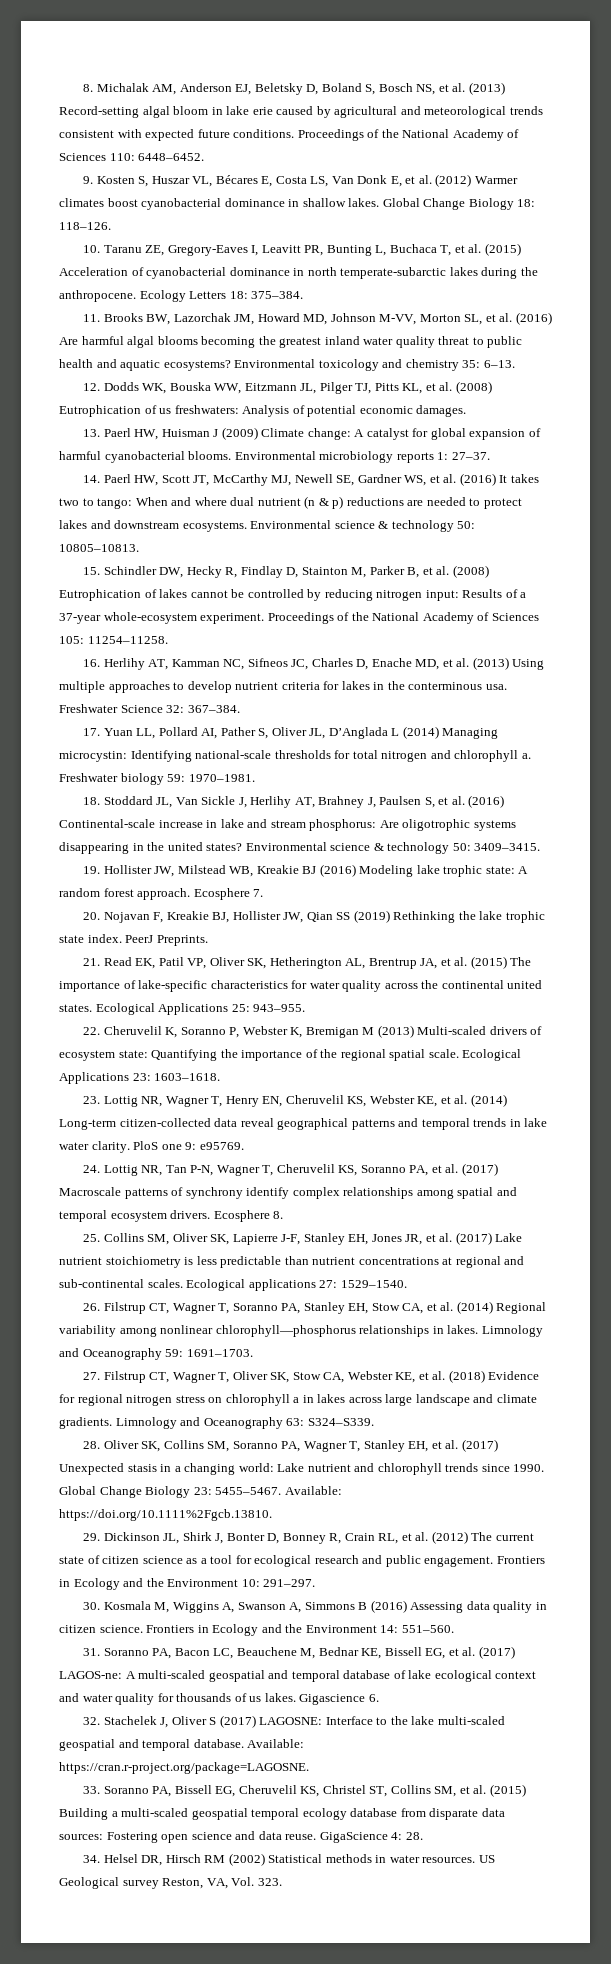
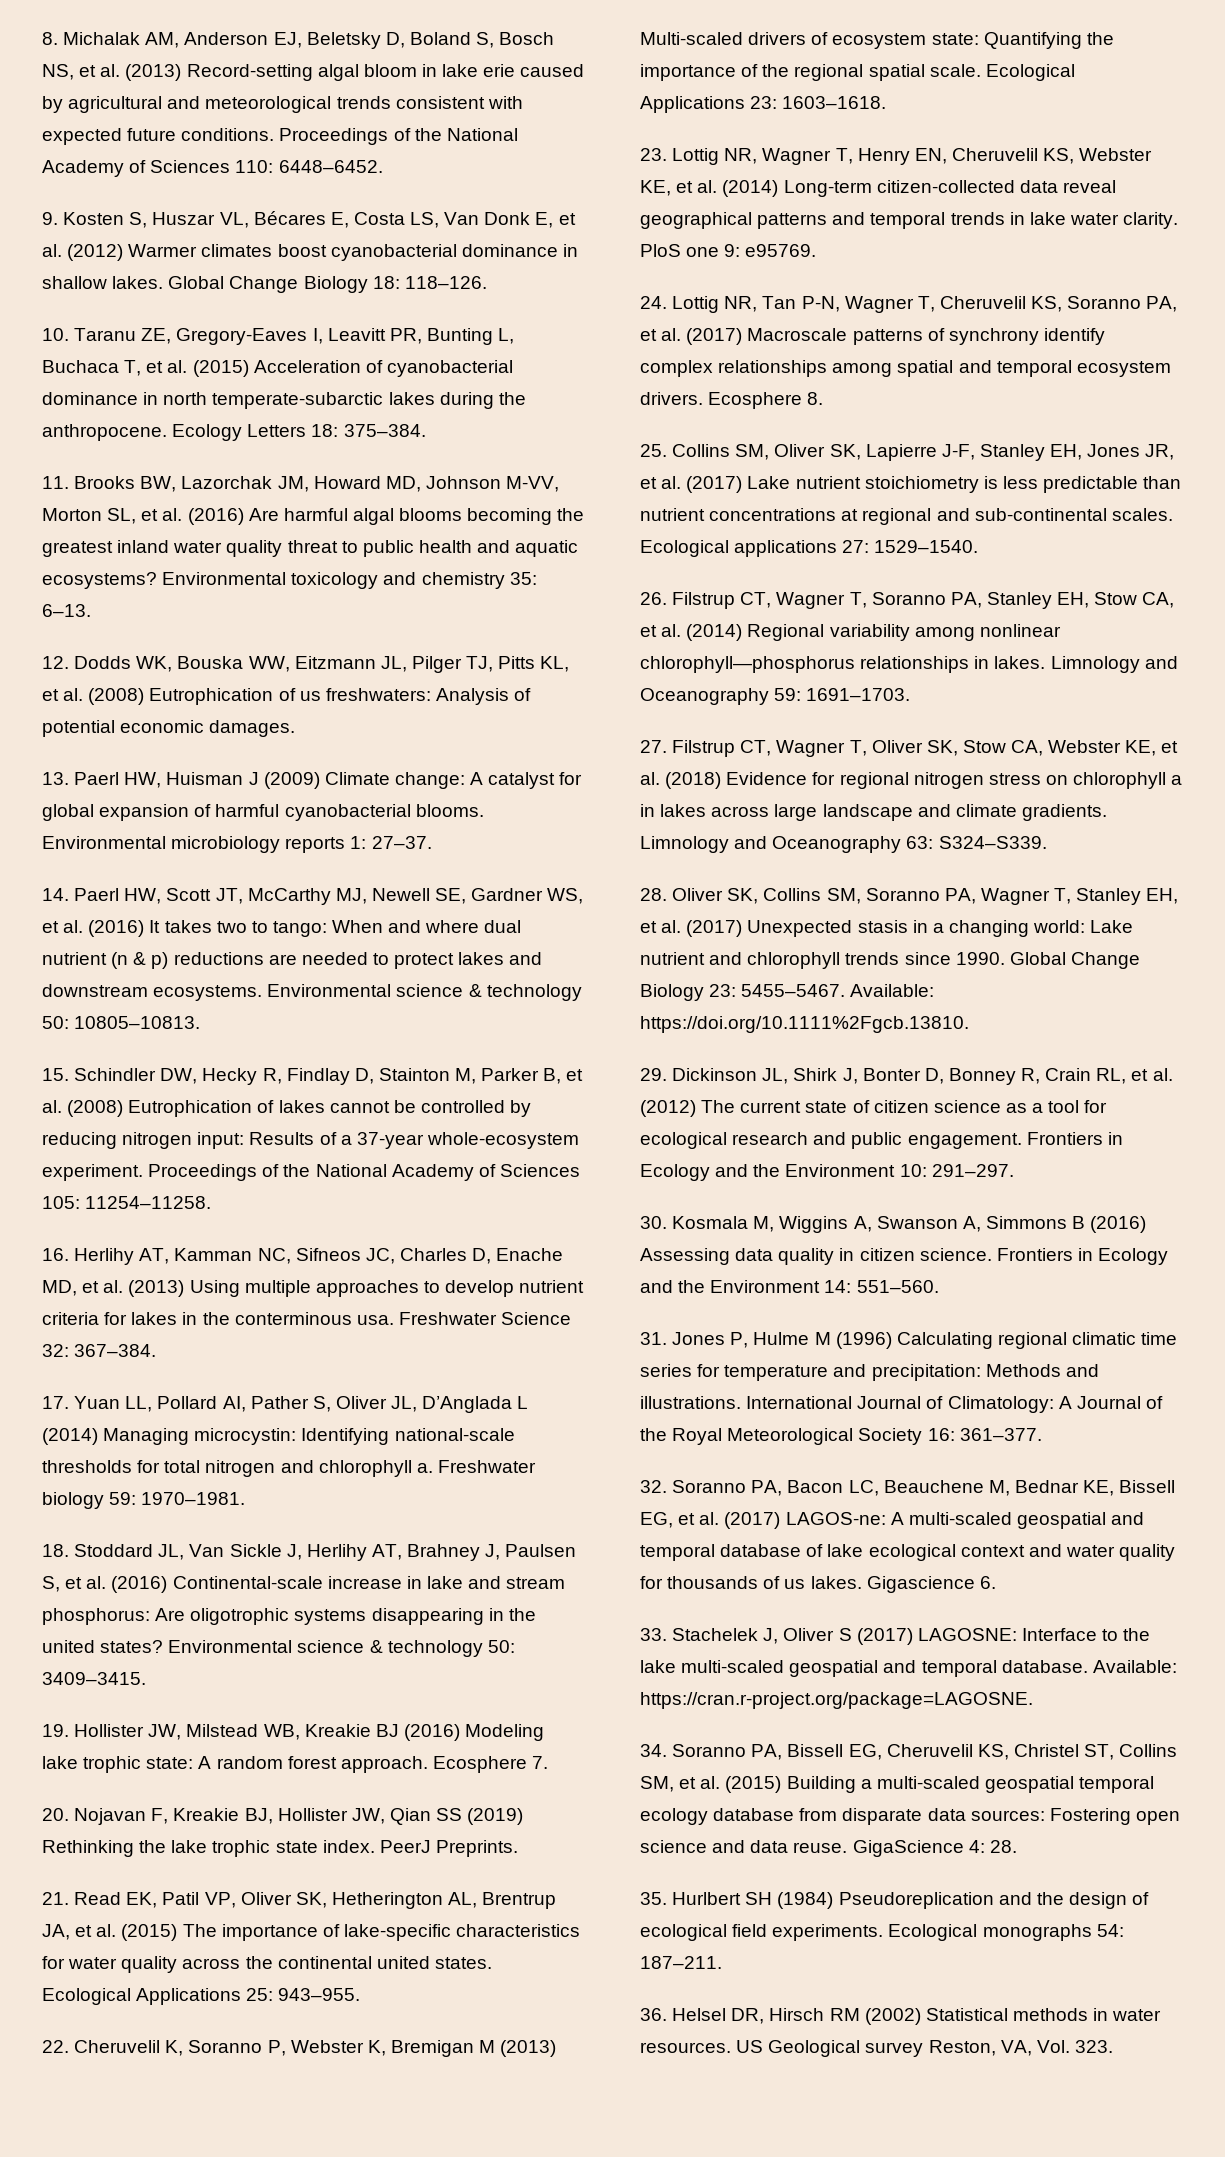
(101, 1652) none -> [672,1332,1178,1349] [640,1364,1099,1381] [640,1396,1163,1413] [640,1428,1042,1445] [640,1480,667,1493] Jones P, Hulme M (1996) Calculating regional climatic time series for temperature and precipitation: Methods and illustrations. International Journal of Climatology: A Journal of the Royal Meteorological Society 16: 361–377. // 32.
[83,1717,101,1725] 32. -> [640,1628,667,1641] 33.
[83,1786,101,1794] 33. -> [640,1744,667,1757] 34.
[83,1855,101,1863] 34. -> [640,1892,1150,1909] [640,1924,1124,1941] [640,1956,722,1969] [640,2008,667,2021] 35. Hurlbert SH (1984) Pseudoreplication and the design of ecological field experiments. Ecological monographs 54: 187–211. // 36.

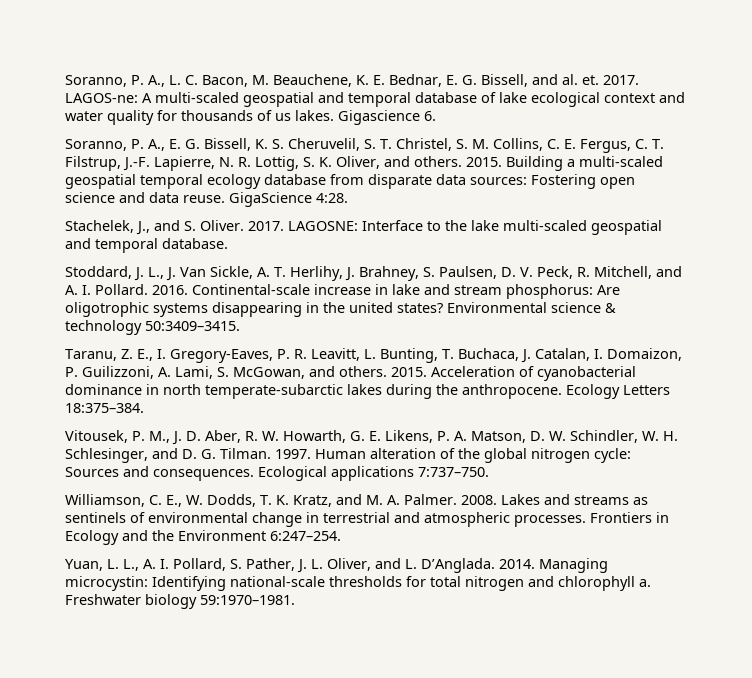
[42,32,555,49] [42,64,585,81] [42,96,523,113] [42,128,518,145] [42,160,383,177] [42,211,576,228] [42,244,578,261] [42,276,487,293] [42,328,515,345] [42,360,513,377] [42,392,526,409] [42,424,426,441] [42,476,560,492] [42,508,585,525] [42,540,579,557] [42,572,537,589] [42,604,91,617] [42,656,570,673] [42,688,532,705] [42,720,296,737] [42,772,583,789] [42,804,484,821] [42,836,432,853] [42,888,584,905] [42,920,522,937] [42,952,543,969] [42,984,582,1001] [42,1016,201,1029] [42,1068,584,1085] [42,1100,532,1117] [42,1132,579,1149] [42,1164,580,1181] [42,1196,212,1209] [42,1248,564,1265] [42,1280,585,1297] [42,1312,572,1325] [42,1344,157,1357] [42,1396,529,1413] [42,1428,515,1445] [42,1460,536,1477] [42,1492,246,1509] [42,1544,577,1561] [42,1576,566,1593] [42,1608,536,1625] [42,1640,515,1657] [42,1672,146,1685] [42,1724,545,1741] [42,1756,549,1773] [42,1808,524,1825] [42,1840,518,1857] [42,1892,557,1909] [42,1924,581,1941] [42,1956,492,1973] [42,1988,361,2005] [42,2040,557,2057] [640,32,1114,49] [640,64,1075,81] [640,96,887,113] [640,148,1153,165] [640,180,1116,197] [640,212,1179,229] [640,244,817,257] [640,296,1178,313] [640,328,1105,345] [640,360,1171,377] [640,392,824,409] [640,444,1175,461] [640,476,1182,493] [640,508,1173,525] [640,540,979,557] [640,592,1175,609] [640,624,1061,641] [640,656,1178,673] [640,688,911,705] [640,740,1179,757] [640,772,1183,789] [640,804,1107,821] [640,836,1047,853] [640,888,1179,905] [640,920,1134,937] [640,952,1140,969] [640,984,935,1001] [640,1016,969,1033] [640,1068,1173,1085] [640,1100,1108,1117] [640,1132,1123,1149] [640,1164,1014,1181] [640,1216,1147,1233] [640,1248,1169,1265] [640,1280,939,1293] [640,1332,1178,1349] [640,1364,1099,1381] [640,1396,1163,1413] [640,1428,1042,1445] [640,1480,1176,1496] [640,1512,781,1529] 8. Michalak AM, Anderson EJ, Beletsky D, Boland S, Bosch NS, et al. (2013) Record-setting algal bloom in lake erie caused by agricultural and meteorological trends consistent with expected future conditions. Proceedings of the National Academy of Sciences 110: 6448–6452. // 9. Kosten S, Huszar VL, Bécares E, Costa LS, Van Donk E, et al. (2012) Warmer climates boost cyanobacterial dominance in shallow lakes. Global Change Biology 18: 118–126. // 10. Taranu ZE, Gregory-Eaves I, Leavitt PR, Bunting L, Buchaca T, et al. (2015) Acceleration of cyanobacterial dominance in north temperate-subarctic lakes during the anthropocene. Ecology Letters 18: 375–384. // 11. Brooks BW, Lazorchak JM, Howard MD, Johnson M-VV, Morton SL, et al. (2016) Are harmful algal blooms becoming the greatest inland water quality threat to public health and aquatic ecosystems? Environmental toxicology and chemistry 35: 6–13. // 12. Dodds WK, Bouska WW, Eitzmann JL, Pilger TJ, Pitts KL, et al. (2008) Eutrophication of us freshwaters: Analysis of potential economic damages. // 13. Paerl HW, Huisman J (2009) Climate change: A catalyst for global expansion of harmful cyanobacterial blooms. Environmental microbiology reports 1: 27–37. // 14. Paerl HW, Scott JT, McCarthy MJ, Newell SE, Gardner WS, et al. (2016) It takes two to tango: When and where dual nutrient (n & p) reductions are needed to protect lakes and downstream ecosystems. Environmental science & technology 50: 10805–10813. // 15. Schindler DW, Hecky R, Findlay D, Stainton M, Parker B, et al. (2008) Eutrophication of lakes cannot be controlled by reducing nitrogen input: Results of a 37-year whole-ecosystem experiment. Proceedings of the National Academy of Sciences 105: 11254–11258. // 16. Herlihy AT, Kamman NC, Sifneos JC, Charles D, Enache MD, et al. (2013) Using multiple approaches to develop nutrient criteria for lakes in the conterminous usa. Freshwater Science 32: 367–384. // 17. Yuan LL, Pollard AI, Pather S, Oliver JL, D’Anglada L (2014) Managing microcystin: Identifying national-scale thresholds for total nitrogen and chlorophyll a. Freshwater biology 59: 1970–1981. // 18. Stoddard JL, Van Sickle J, Herlihy AT, Brahney J, Paulsen S, et al. (2016) Continental-scale increase in lake and stream phosphorus: Are oligotrophic systems disappearing in the united states? Environmental science & technology 50: 3409–3415. // 19. Hollister JW, Milstead WB, Kreakie BJ (2016) Modeling lake trophic state: A random forest approach. Ecosphere 7. // 20. Nojavan F, Kreakie BJ, Hollister JW, Qian SS (2019) Rethinking the lake trophic state index. PeerJ Preprints. // 21. Read EK, Patil VP, Oliver SK, Hetherington AL, Brentrup JA, et al. (2015) The importance of lake-specific characteristics for water quality across the continental united states. Ecological Applications 25: 943–955. // 22. Cheruvelil K, Soranno P, Webster K, Bremigan M (2013) Multi-scaled drivers of ecosystem state: Quantifying the importance of the regional spatial scale. Ecological Applications 23: 1603–1618. // 23. Lottig NR, Wagner T, Henry EN, Cheruvelil KS, Webster KE, et al. (2014) Long-term citizen-collected data reveal geographical patterns and temporal trends in lake water clarity. PloS one 9: e95769. // 24. Lottig NR, Tan P-N, Wagner T, Cheruvelil KS, Soranno PA, et al. (2017) Macroscale patterns of synchrony identify complex relationships among spatial and temporal ecosystem drivers. Ecosphere 8. // 25. Collins SM, Oliver SK, Lapierre J-F, Stanley EH, Jones JR, et al. (2017) Lake nutrient stoichiometry is less predictable than nutrient concentrations at regional and sub-continental scales. Ecological applications 27: 1529–1540. // 26. Filstrup CT, Wagner T, Soranno PA, Stanley EH, Stow CA, et al. (2014) Regional variability among nonlinear chlorophyll—phosphorus relationships in lakes. Limnology and Oceanography 59: 1691–1703. // 27. Filstrup CT, Wagner T, Oliver SK, Stow CA, Webster KE, et al. (2018) Evidence for regional nitrogen stress on chlorophyll a in lakes across large landscape and climate gradients. Limnology and Oceanography 63: S324–S339. // 28. Oliver SK, Collins SM, Soranno PA, Wagner T, Stanley EH, et al. (2017) Unexpected stasis in a changing world: Lake nutrient and chlorophyll trends since 1990. Global Change Biology 23: 5455–5467. Available: https://doi.org/10.1111%2Fgcb.13810. // 29. Dickinson JL, Shirk J, Bonter D, Bonney R, Crain RL, et al. (2012) The current state of citizen science as a tool for ecological research and public engagement. Frontiers in Ecology and the Environment 10: 291–297. // 30. Kosmala M, Wiggins A, Swanson A, Simmons B (2016) Assessing data quality in citizen science. Frontiers in Ecology and the Environment 14: 551–560. // 31. Jones P, Hulme M (1996) Calculating regional climatic time series for temperature and precipitation: Methods and illustrations. International Journal of Climatology: A Journal of the Royal Meteorological Society 16: 361–377. // 32. Soranno PA, Bacon LC, Beauchene M, Bednar KE, Bissell EG, et al. (2017) -> [65,74,639,87] Soranno, P. A., L. C. Bacon, M. Beauchene, K. E. Bednar, E. G. Bissell, and al. et. 2017.
[640,1628,1151,1645] [640,1660,1177,1677] [640,1692,1033,1709] [640,1744,1178,1760] [640,1776,782,1793] 33. Stachelek J, Oliver S (2017) LAGOSNE: Interface to the lake multi-scaled geospatial and temporal database. Available: https://cran.r-project.org/package=LAGOSNE. // 34. Soranno PA, Bissell EG, Cheruvelil KS, Christel ST, Collins SM, et al. (2015) -> [65,138,664,153] [65,156,502,171] Soranno, P. A., E. G. Bissell, K. S. Cheruvelil, S. T. Christel, S. M. Collins, C. E. Fergus, C. T. Filstrup, J.-F. Lapierre, N. R. Lottig, S. K. Oliver, and others. 2015.
[968,1840,1017,1853] [640,1892,1150,1909] [640,1924,1124,1941] [640,1956,722,1969] [640,2008,1162,2025] [640,2040,1113,2057] 4: 28. // 35. Hurlbert SH (1984) Pseudoreplication and the design of ecological field experiments. Ecological monographs 54: 187–211. // 36. Helsel DR, Hirsch RM (2002) Statistical methods in water resources. US Geological survey Reston, VA, Vol. 323. -> [316,193,348,203] [65,220,662,235] [65,238,228,253] [65,266,682,281] [65,284,620,299] [65,302,616,317] [65,320,240,335] [65,348,682,363] [65,366,636,381] [65,384,670,399] [65,403,144,413] [65,430,678,445] [65,448,631,463] [65,466,489,481] [65,494,648,507] [65,512,669,527] [65,530,341,545] [65,558,608,573] [65,576,651,591] [65,594,295,609] 4:28. // Stachelek, J., and S. Oliver. 2017. LAGOSNE: Interface to the lake multi-scaled geospatial and temporal database. // Stoddard, J. L., J. Van Sickle, A. T. Herlihy, J. Brahney, S. Paulsen, D. V. Peck, R. Mitchell, and A. I. Pollard. 2016. Continental-scale increase in lake and stream phosphorus: Are oligotrophic systems disappearing in the united states? Environmental science & technology 50:3409–3415. // Taranu, Z. E., I. Gregory-Eaves, P. R. Leavitt, L. Bunting, T. Buchaca, J. Catalan, I. Domaizon, P. Guilizzoni, A. Lami, S. McGowan, and others. 2015. Acceleration of cyanobacterial dominance in north temperate-subarctic lakes during the anthropocene. Ecology Letters 18:375–384. // Vitousek, P. M., J. D. Aber, R. W. Howarth, G. E. Likens, P. A. Matson, D. W. Schindler, W. H. Schlesinger, and D. G. Tilman. 1997. Human alteration of the global nitrogen cycle: Sources and consequences. Ecological applications 7:737–750. // Williamson, C. E., W. Dodds, T. K. Kratz, and M. A. Palmer. 2008. Lakes and streams as sentinels of environmental change in terrestrial and atmospheric processes. Frontiers in Ecology and the Environment 6:247–254. // Yuan, L. L., A. I. Pollard, S. Pather, J. L. Oliver, and L. D’Anglada. 2014. Managing microcystin: Identifying national-scale thresholds for total nitrogen and chlorophyll a. Freshwater biology 59:1970–1981.

